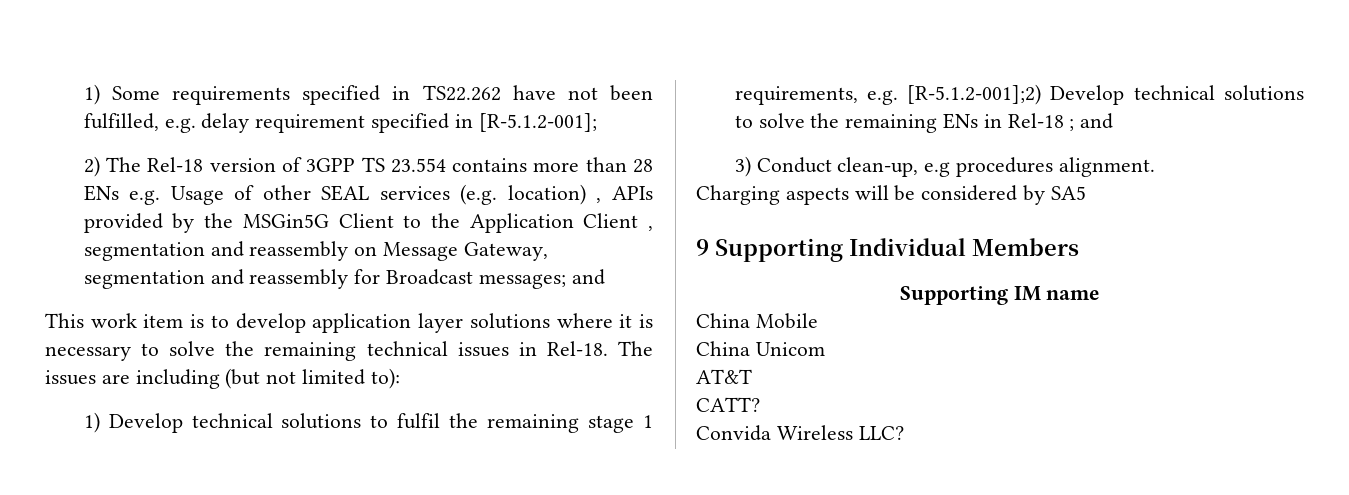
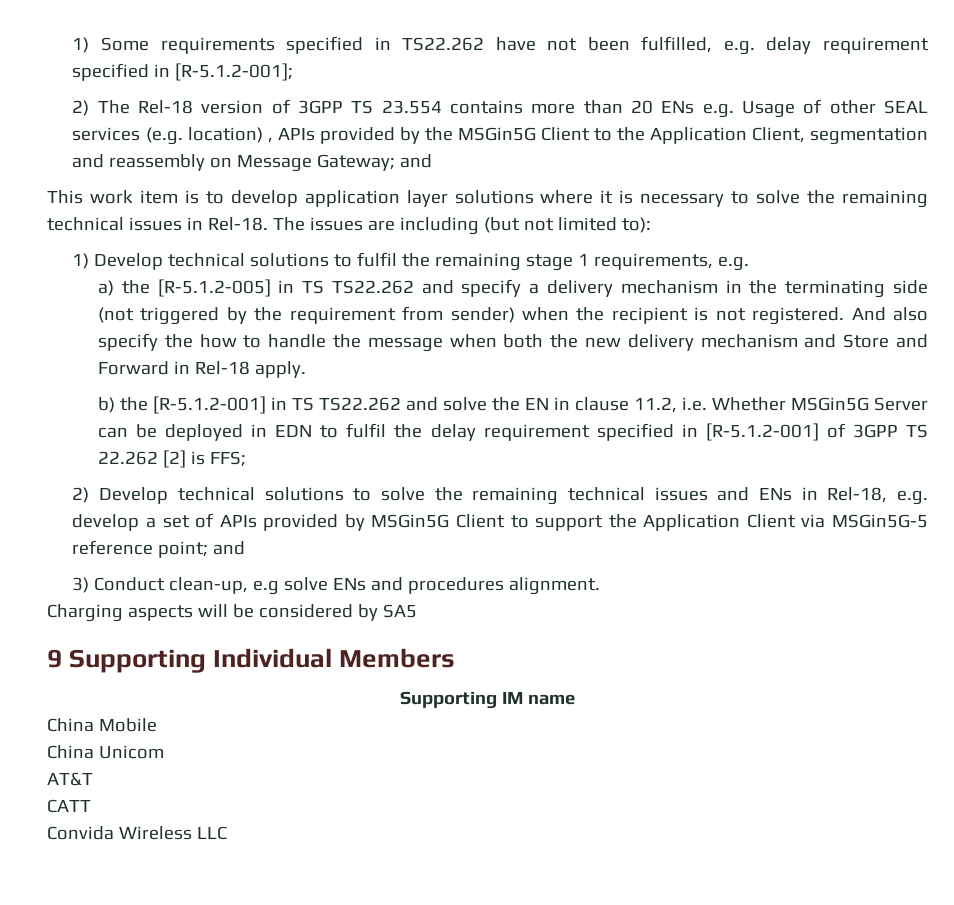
[633,159,653,173] 28 -> [631,100,654,114] 20
[583,213,653,231] Client , -> [751,127,805,143] Client,
[463,242,548,261] [83,269,566,289] Gateway, segmentation and reassembly for Broadcast messages; -> [317,154,396,171] Gateway;
[907,84,1042,105] [R-5.1.2-001];2) -> [97,279,928,298] [97,306,929,325] [97,333,929,352] [97,361,306,378] [97,396,929,414] [97,423,929,441] [97,450,246,468] [72,487,90,503] // a) the [R-5.1.2-005] in TS TS22.262 and specify a delivery mechanism in the terminating side (not triggered by the requirement from sender) when the recipient is not registered. And also specify the how to handle the message when both the new delivery mechanism and Store and Forward in Rel-18 apply. // b) the [R-5.1.2-001] in TS TS22.262 and solve the EN in clause 11.2, i.e. Whether MSGin5G Server can be deployed in EDN to fulfil the delay requirement specified in [R-5.1.2-001] of 3GPP TS 22.262 [2] is FFS; // 2)
[942,113,1075,131] ENs in Rel-18 ; -> [567,487,928,505] [72,513,928,531] [72,540,209,558] technical issues and ENs in Rel-18, e.g. develop a set of APIs provided by MSGin5G Client to support the Application Client via MSGin5G-5 reference point;
(951, 169) none -> [284,577,404,591] solve ENs and
[696,397,760,412] CATT? -> [47,799,91,813] CATT
[858,426,904,440] LLC? -> [196,826,227,840] LLC

